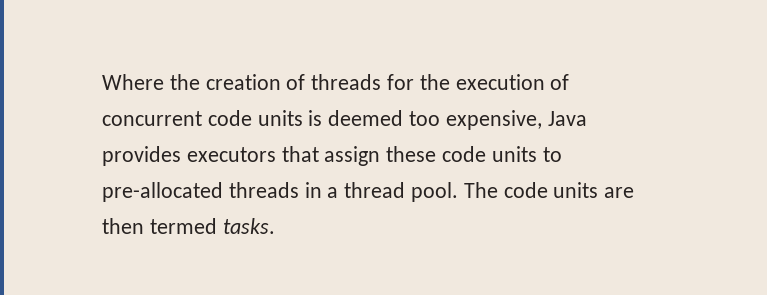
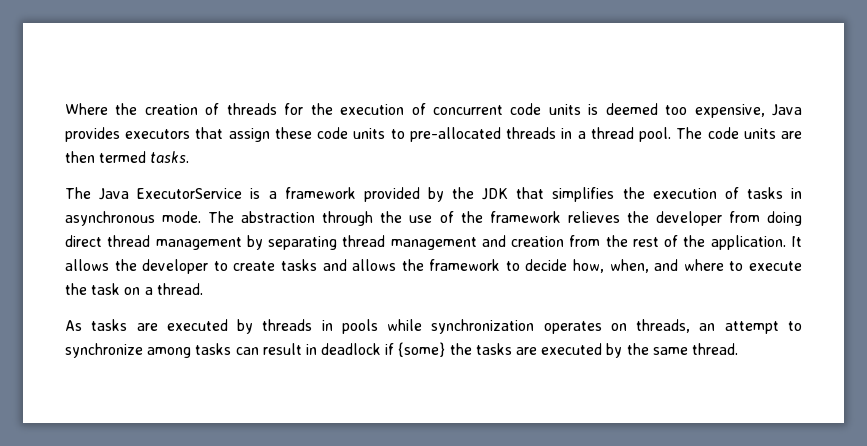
(275, 226) none -> [65,187,802,202] [65,211,802,226] [65,235,802,250] [65,259,803,274] [65,283,203,295] [65,319,802,334] [65,342,738,358] // The Java ExecutorService is a framework provided by the JDK that simplifies the execution of tasks in asynchronous mode. The abstraction through the use of the framework relieves the developer from doing direct thread management by separating thread management and creation from the rest of the application. It allows the developer to create tasks and allows the framework to decide how, when, and where to execute the task on a thread. // As tasks are executed by threads in pools while synchronization operates on threads, an attempt to synchronize among tasks can result in deadlock if {some} the tasks are executed by the same thread.

